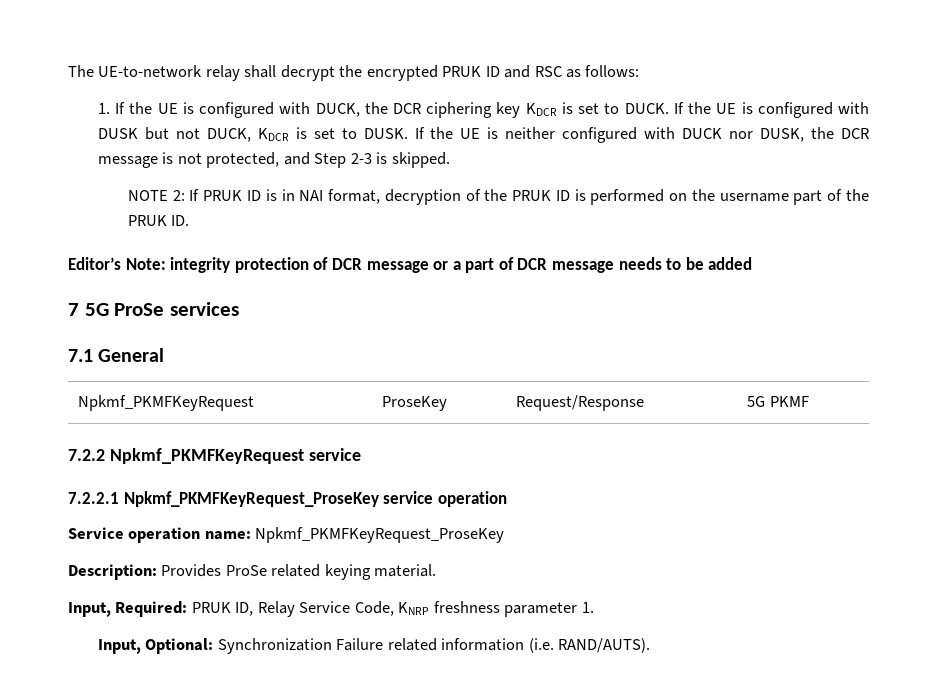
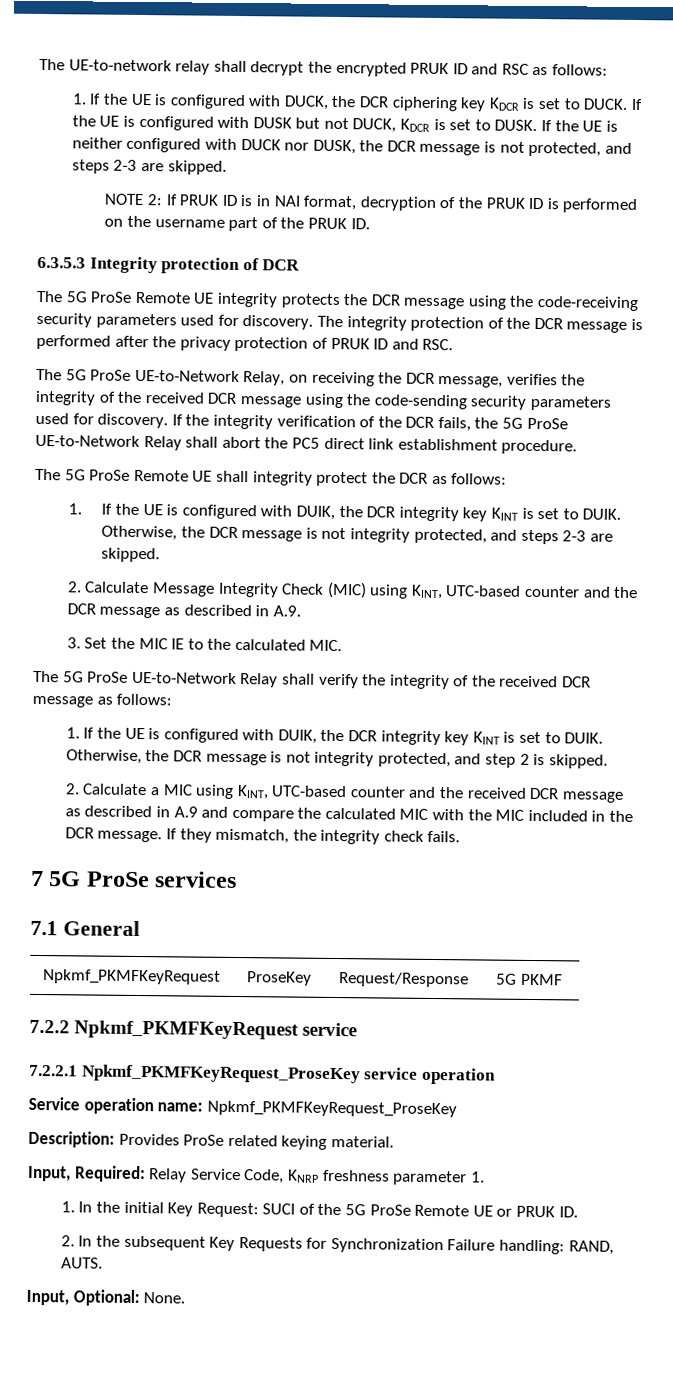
[314,152,388,168] Step 2-3 is -> [71,159,164,174] steps 2-3 are
[68,257,166,270] Editor’s Note: -> [37,256,301,275] [36,290,640,312] [36,312,343,330] 6.3.5.3 Integrity protection of DCR // The 5G ProSe Remote UE integrity protects the DCR message using the code-receiving security parameters used for discovery. The
[331,257,753,273] DCR message or a part of DCR message needs to be added -> [506,317,644,333] [36,334,454,352] [36,368,586,388] [35,390,611,411] [35,412,568,432] [35,434,578,455] [35,468,508,487] [67,503,622,522] [101,525,613,545] [101,547,161,563] [66,581,639,600] [66,603,301,619] [66,637,343,652] [33,670,592,690] [32,693,173,708] [65,727,604,746] [65,749,608,769] [64,783,623,803] [64,805,634,823] [64,827,461,845] the DCR message is performed after the privacy protection of PRUK ID and RSC. // The 5G ProSe UE-to-Network Relay, on receiving the DCR message, verifies the integrity of the received DCR message using the code-sending security parameters used for discovery. If the integrity verification of the DCR fails, the 5G ProSe UE-to-Network Relay shall abort the PC5 direct link establishment procedure. // The 5G ProSe Remote UE shall integrity protect the DCR as follows: // 1. If the UE is configured with DUIK, the DCR integrity key KINT is set to DUIK. Otherwise, the DCR message is not integrity protected, and steps 2-3 are skipped. // 2. Calculate Message Integrity Check (MIC) using KINT, UTC-based counter and the DCR message as described in A.9. // 3. Set the MIC IE to the calculated MIC. // The 5G ProSe UE-to-Network Relay shall verify the integrity of the received DCR message as follows: // 1. If the UE is configured with DUIK, the DCR integrity key KINT is set to DUIK. Otherwise, the DCR message is not integrity protected, and step 2 is skipped. // 2. Calculate a MIC using KINT, UTC-based counter and the received DCR message as described in A.9 and compare the calculated MIC with the MIC included in the DCR message. If they mismatch, the integrity check fails.
[191,602,254,616] PRUK ID, -> (146, 1174) none
[97,638,651,654] Input, Optional: Synchronization Failure related information (i.e. RAND/AUTS). -> [60,1201,578,1218] [60,1235,614,1255] [60,1257,103,1269] [26,1289,186,1307] 1. In the initial Key Request: SUCI of the 5G ProSe Remote UE or PRUK ID. // 2. In the subsequent Key Requests for Synchronization Failure handling: RAND, AUTS. // Input, Optional: None.

